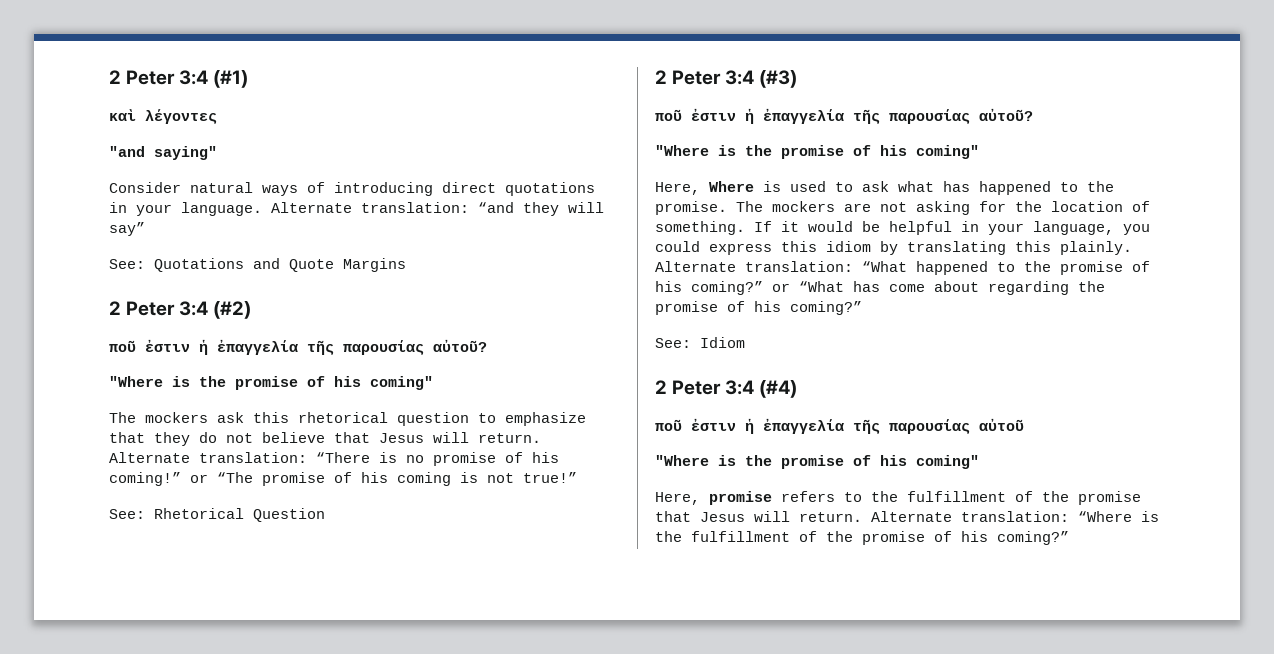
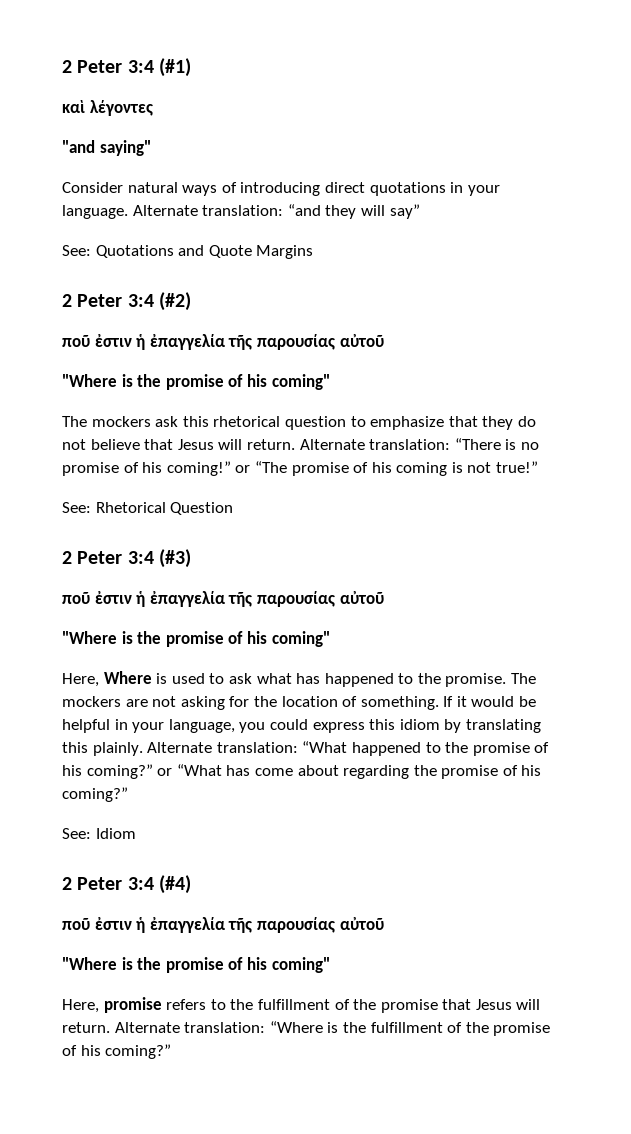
[433,339,487,352] αὐτοῦ? -> [339,334,384,347] αὐτοῦ
[979,108,1033,121] αὐτοῦ? -> [339,591,384,604] αὐτοῦ

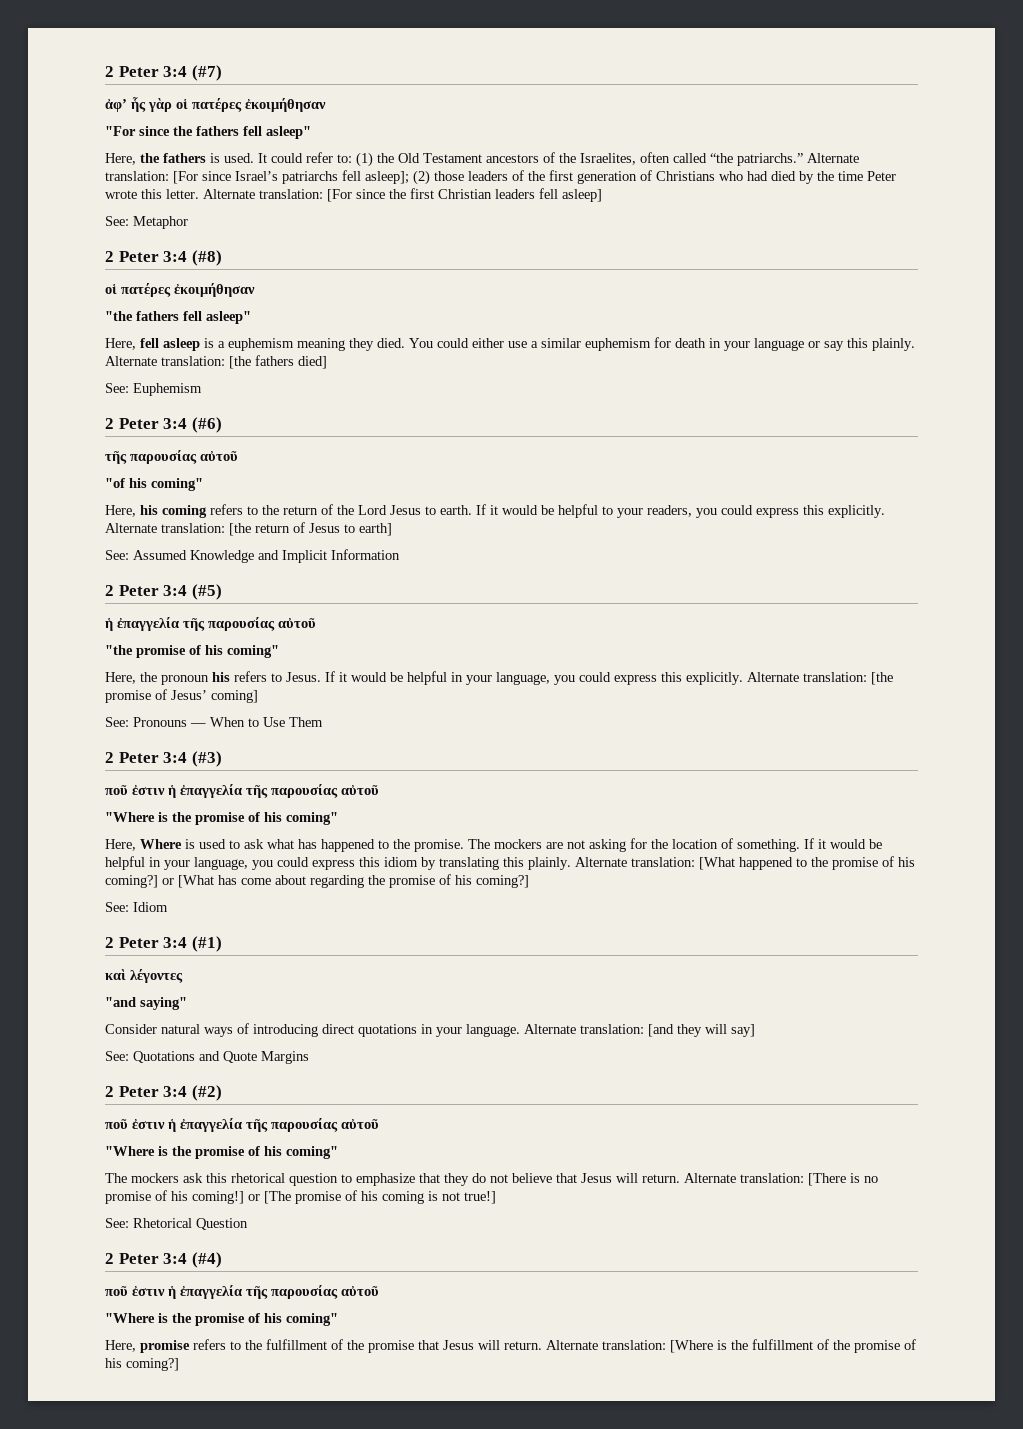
[62,58,192,77] [62,100,153,116] [62,140,151,156] [62,182,500,196] [62,204,420,219] [62,245,314,259] [62,292,192,311] [62,334,384,350] [62,374,330,390] [62,416,536,430] [62,438,539,450] [62,461,539,476] [62,502,234,515] 2 Peter 3:4 (#1) // καὶ λέγοντες // "and saying" // Consider natural ways of introducing direct quotations in your language. Alternate translation: “and they will say” // See: Quotations and Quote Margins // 2 Peter 3:4 (#2) // ποῦ ἐστιν ἡ ἐπαγγελία τῆς παρουσίας αὐτοῦ // "Where is the promise of his coming" // The mockers ask this rhetorical question to emphasize that they do not believe that Jesus will return. Alternate translation: “There is no promise of his coming!” or “The promise of his coming is not true!” // See: Rhetorical Question -> [105,65,222,81] [105,97,326,112] [105,126,311,139] [105,152,859,167] [105,170,896,185] [105,188,602,202] [105,216,188,229] [105,250,222,266] [105,283,255,297] [105,311,251,324] [105,337,915,351] [105,355,327,369] [105,383,202,396] [105,417,222,433] [105,450,238,464] [105,478,203,491] [105,504,885,518] [105,522,392,536] [105,549,400,563] [105,584,222,600] [105,617,316,631] [105,645,279,658] [105,671,893,685] [105,689,258,703] [105,717,323,727] 2 Peter 3:4 (#7) // ἀφ’ ἧς γὰρ οἱ πατέρες ἐκοιμήθησαν // "For since the fathers fell asleep" // Here, the fathers is used. It could refer to: (1) the Old Testament ancestors of the Israelites, often called “the patriarchs.” Alternate translation: [For since Israel’s patriarchs fell asleep]; (2) those leaders of the first generation of Christians who had died by the time Peter wrote this letter. Alternate translation: [For since the first Christian leaders fell asleep] // See: Metaphor // 2 Peter 3:4 (#8) // οἱ πατέρες ἐκοιμήθησαν // "the fathers fell asleep" // Here, fell asleep is a euphemism meaning they died. You could either use a similar euphemism for death in your language or say this plainly. Alternate translation: [the fathers died] // See: Euphemism // 2 Peter 3:4 (#6) // τῆς παρουσίας αὐτοῦ // "of his coming" // Here, his coming refers to the return of the Lord Jesus to earth. If it would be helpful to your readers, you could express this explicitly. Alternate translation: [the return of Jesus to earth] // See: Assumed Knowledge and Implicit Information // 2 Peter 3:4 (#5) // ἡ ἐπαγγελία τῆς παρουσίας αὐτοῦ // "the promise of his coming" // Here, the pronoun his refers to Jesus. If it would be helpful in your language, you could express this explicitly. Alternate translation: [the promise of Jesus’ coming] // See: Pronouns — When to Use Them
[302,741,348,753] “What -> [699,857,735,870] [What
[86,764,222,779] coming?” or “What -> [105,875,214,888] coming?] or [What
[62,787,128,802] coming?” -> [476,875,529,888] coming?]
(136, 833) none -> [105,936,222,952] [105,969,183,983] [105,997,187,1010] [105,1023,755,1037] [105,1051,309,1064] [105,1085,222,1101] [105,1118,379,1132] [105,1146,338,1159] [105,1173,878,1186] [105,1190,496,1204] [105,1218,248,1230] // 2 Peter 3:4 (#1) // καὶ λέγοντες // "and saying" // Consider natural ways of introducing direct quotations in your language. Alternate translation: [and they will say] // See: Quotations and Quote Margins // 2 Peter 3:4 (#2) // ποῦ ἐστιν ἡ ἐπαγγελία τῆς παρουσίας αὐτοῦ // "Where is the promise of his coming" // The mockers ask this rhetorical question to emphasize that they do not believe that Jesus will return. Alternate translation: [There is no promise of his coming!] or [The promise of his coming is not true!] // See: Rhetorical Question
[269,1021,323,1033] “Where -> [670,1340,713,1353] [Where
[105,1044,172,1059] coming?” -> [126,1358,179,1371] coming?]

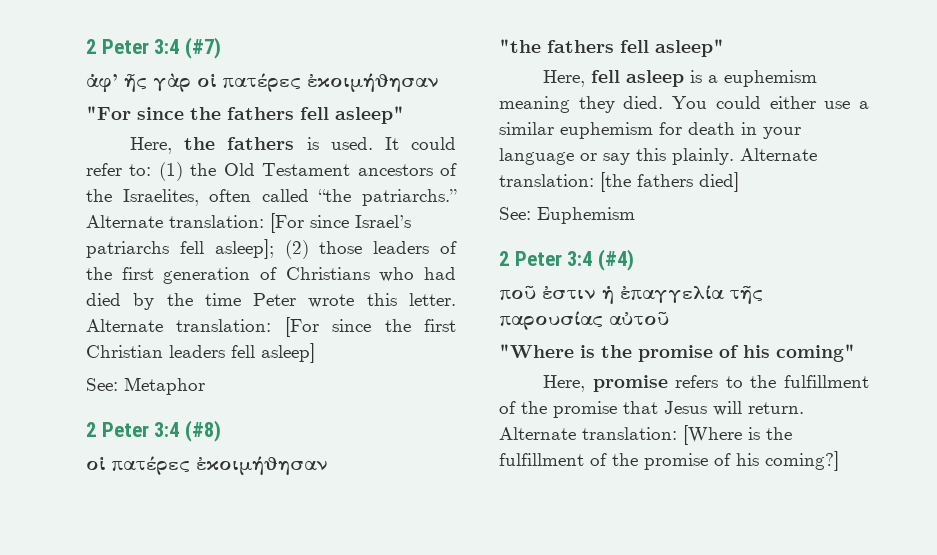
[105,417,222,433] [105,450,238,464] [105,478,203,491] [105,504,885,518] [105,522,392,536] [105,549,400,563] [105,584,222,600] [105,617,316,631] [105,645,279,658] [105,671,893,685] [105,689,258,703] [105,717,323,727] [105,751,222,767] [105,784,379,798] [105,812,338,825] [105,838,882,852] [105,856,915,870] [105,874,529,888] [105,902,168,912] [105,936,222,952] [105,969,183,983] [105,997,187,1010] [105,1023,755,1037] [105,1051,309,1064] [105,1085,222,1101] [105,1118,379,1132] [105,1146,338,1159] [105,1173,878,1186] [105,1190,496,1204] [105,1218,248,1230] // 2 Peter 3:4 (#6) // τῆς παρουσίας αὐτοῦ // "of his coming" // Here, his coming refers to the return of the Lord Jesus to earth. If it would be helpful to your readers, you could express this explicitly. Alternate translation: [the return of Jesus to earth] // See: Assumed Knowledge and Implicit Information // 2 Peter 3:4 (#5) // ἡ ἐπαγγελία τῆς παρουσίας αὐτοῦ // "the promise of his coming" // Here, the pronoun his refers to Jesus. If it would be helpful in your language, you could express this explicitly. Alternate translation: [the promise of Jesus’ coming] // See: Pronouns — When to Use Them // 2 Peter 3:4 (#3) // ποῦ ἐστιν ἡ ἐπαγγελία τῆς παρουσίας αὐτοῦ // "Where is the promise of his coming" // Here, Where is used to ask what has happened to the promise. The mockers are not asking for the location of something. If it would be helpful in your language, you could express this idiom by translating this plainly. Alternate translation: [What happened to the promise of his coming?] or [What has come about regarding the promise of his coming?] // See: Idiom // 2 Peter 3:4 (#1) // καὶ λέγοντες // "and saying" // Consider natural ways of introducing direct quotations in your language. Alternate translation: [and they will say] // See: Quotations and Quote Margins // 2 Peter 3:4 (#2) // ποῦ ἐστιν ἡ ἐπαγγελία τῆς παρουσίας αὐτοῦ // "Where is the promise of his coming" // The mockers ask this rhetorical question to emphasize that they do not believe that Jesus will return. Alternate translation: [There is no promise of his coming!] or [The promise of his coming is not true!] // See: Rhetorical Question -> (635, 215) none

